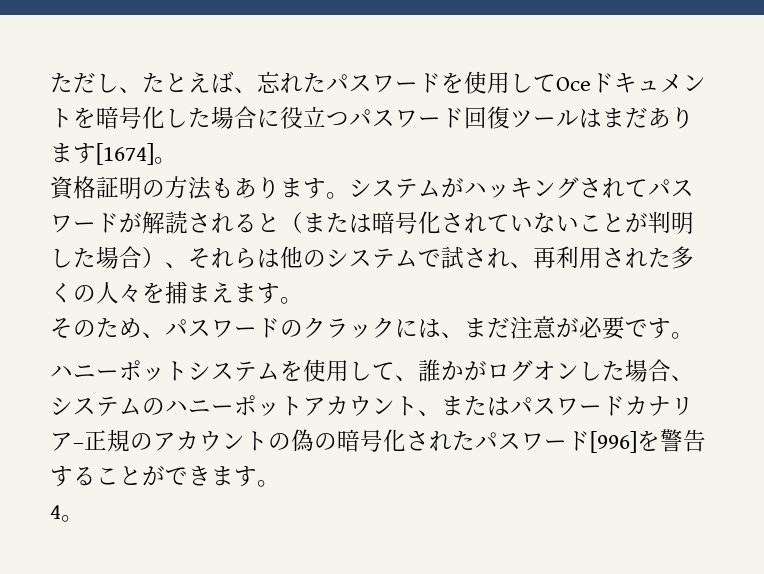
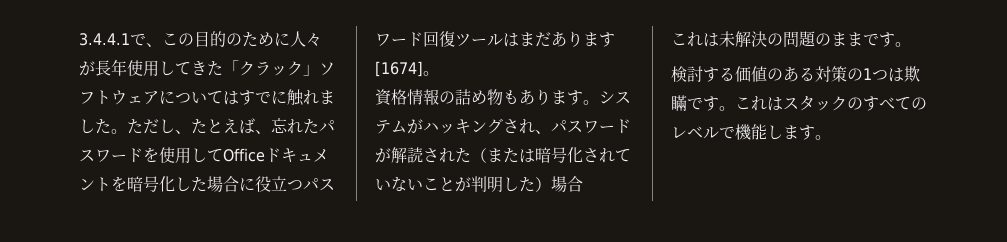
(50, 82) none -> [79,31,322,47] [79,59,335,77] [79,89,335,106] [79,119,127,134] 3.4.4.1で、この目的のために人々が長年使用してきた「クラック」ソフトウェアについてはすでに触れました。
[556,77,591,91] Oce -> [223,148,265,162] Office
[96,176,211,200] 証明の方法 -> [407,89,503,106] 情報の詰め物
[625,179,648,197] て -> [535,130,551,134] 、
[234,213,280,233] ると -> [455,148,471,163] た
[96,246,694,269] [50,281,303,304] [50,316,694,340] [50,359,694,382] [50,395,694,416] [50,429,706,453] [50,466,280,487] [50,505,84,522] 場合）、それらは他のシステムで試され、再利用された多くの人々を捕まえます。 // そのため、パスワードのクラックには、まだ注意が必要です。 // ハニーポットシステムを使用して、誰かがログオンした場合、システムのハニーポットアカウント、またはパスワードカナリア–正規のアカウントの偽の暗号化されたパスワード[996]を警告することができます。 // 4。 -> [535,176,583,192] [671,31,911,48] [671,66,920,82] [671,95,927,111] [671,124,831,140] ）場合 // これは未解決の問題のままです。 // 検討する価値のある対策の1つは欺瞞です。これはスタックのすべてのレベルで機能します。

